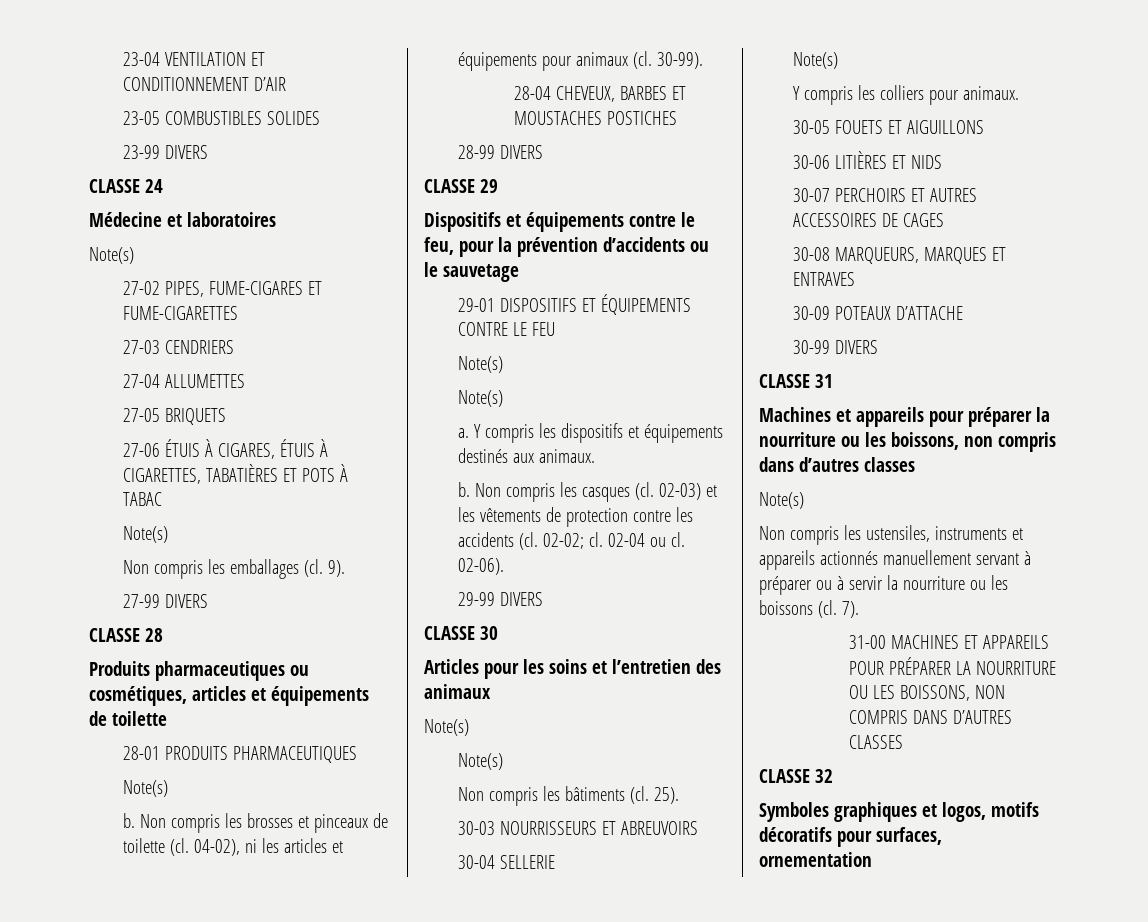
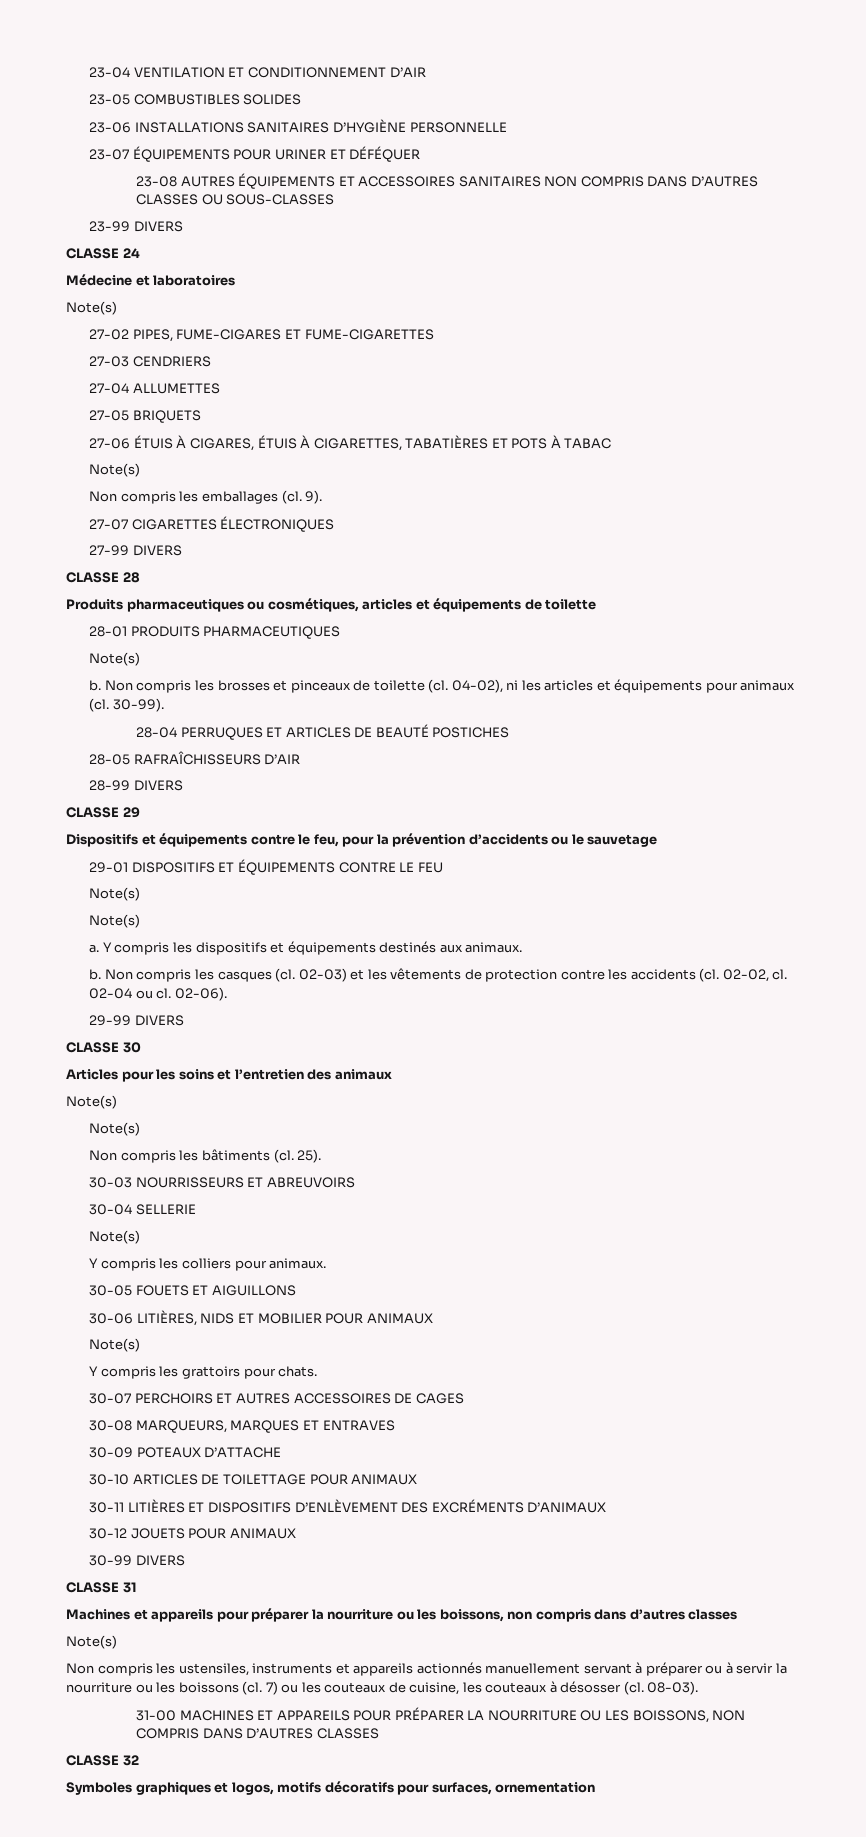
(321, 118) none -> [89,119,507,133] [89,146,421,162] [136,173,758,189] [136,194,335,205] // 23-06 INSTALLATIONS SANITAIRES D’HYGIÈNE PERSONNELLE // 23-07 ÉQUIPEMENTS POUR URINER ET DÉFÉQUER // 23-08 AUTRES ÉQUIPEMENTS ET ACCESSOIRES SANITAIRES NON COMPRIS DANS D’AUTRES CLASSES OU SOUS-CLASSES
(346, 568) none -> [89,516,335,532] // 27-07 CIGARETTES ÉLECTRONIQUES
[555,86,686,102] [514,111,677,125] CHEVEUX, BARBES ET MOUSTACHES POSTICHES -> [180,724,510,740] [89,751,301,765] PERRUQUES ET ARTICLES DE BEAUTÉ POSTICHES // 28-05 RAFRAÎCHISSEURS D’AIR
[543,533,585,549] 02-02; -> [722,969,769,982] 02-02,
[835,151,943,169] LITIÈRES ET NIDS -> [136,1310,433,1326] [89,1338,141,1352] [89,1366,318,1379] LITIÈRES, NIDS ET MOBILIER POUR ANIMAUX // Note(s) // Y compris les grattoirs pour chats.
(964, 313) none -> [89,1474,418,1485] [89,1499,607,1513] [89,1528,296,1539] // 30-10 ARTICLES DE TOILETTAGE POUR ANIMAUX // 30-11 LITIÈRES ET DISPOSITIFS D’ENLÈVEMENT DES EXCRÉMENTS D’ANIMAUX // 30-12 JOUETS POUR ANIMAUX
[841,601,859,618] 7). -> [265,1681,699,1695] 7) ou les couteaux de cuisine, les couteaux à désosser (cl. 08-03).

